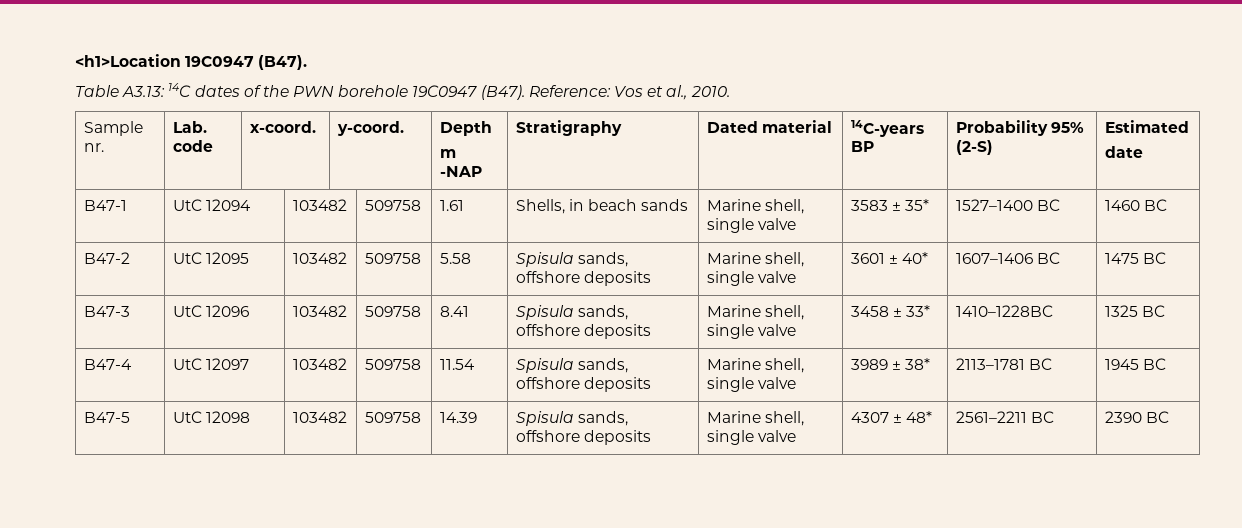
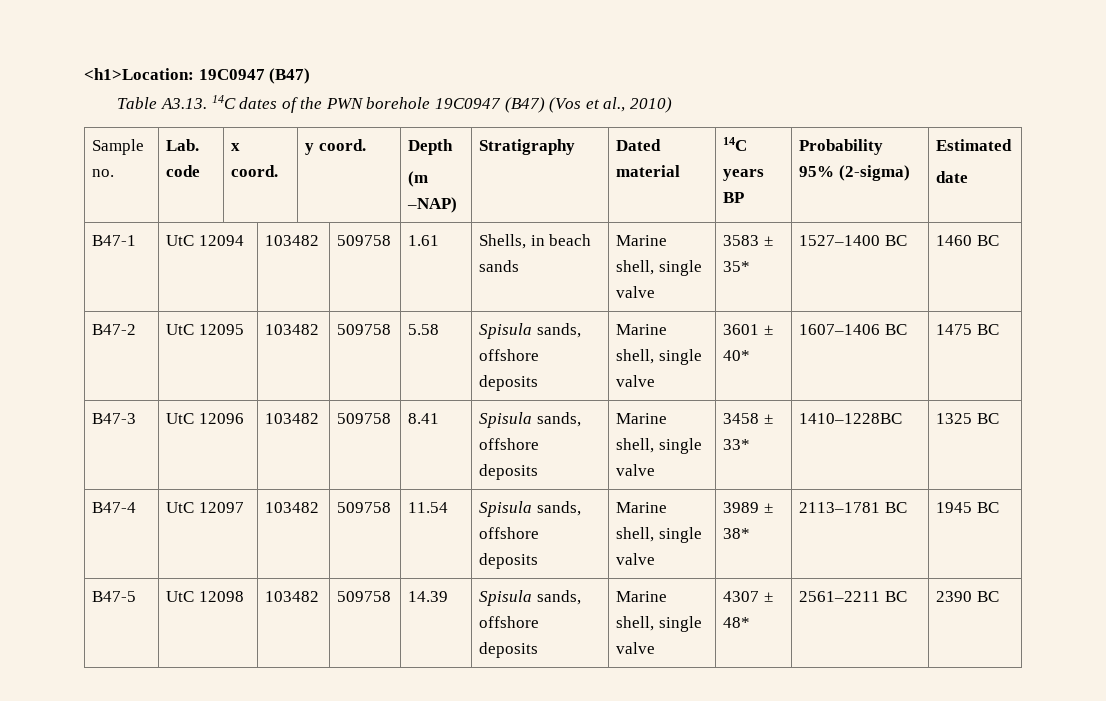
[75,54,308,70] <h1>Location 19C0947 (B47). -> [84,68,311,84] <h1>Location: 19C0947 (B47)
[122,86,166,97] A3.13: -> [160,98,207,109] A3.13.
[480,85,644,100] (B47). Reference: Vos -> [504,97,582,113] (B47) (Vos
[690,86,730,97] 2010. -> [629,97,672,113] 2010)
[83,143,104,152] nr. -> [92,169,115,177] no.
[249,121,316,133] [336,121,404,136] x-coord. | y-coord. -> [231,143,241,151] [231,165,279,177] [305,139,366,155] x coord. | y coord.
[439,149,456,158] [439,166,482,177] m -NAP -> [408,171,429,187] [407,197,458,213] (m –NAP)
[850,120,924,137] 14C-years -> [723,137,748,151] [723,169,765,181] 14C years
[955,140,993,155] (2-S) -> [838,165,910,181] (2-sigma)

